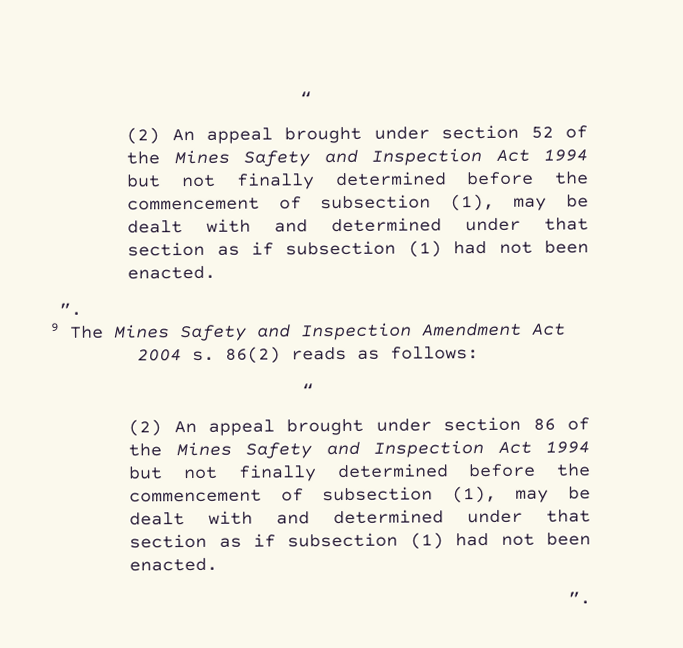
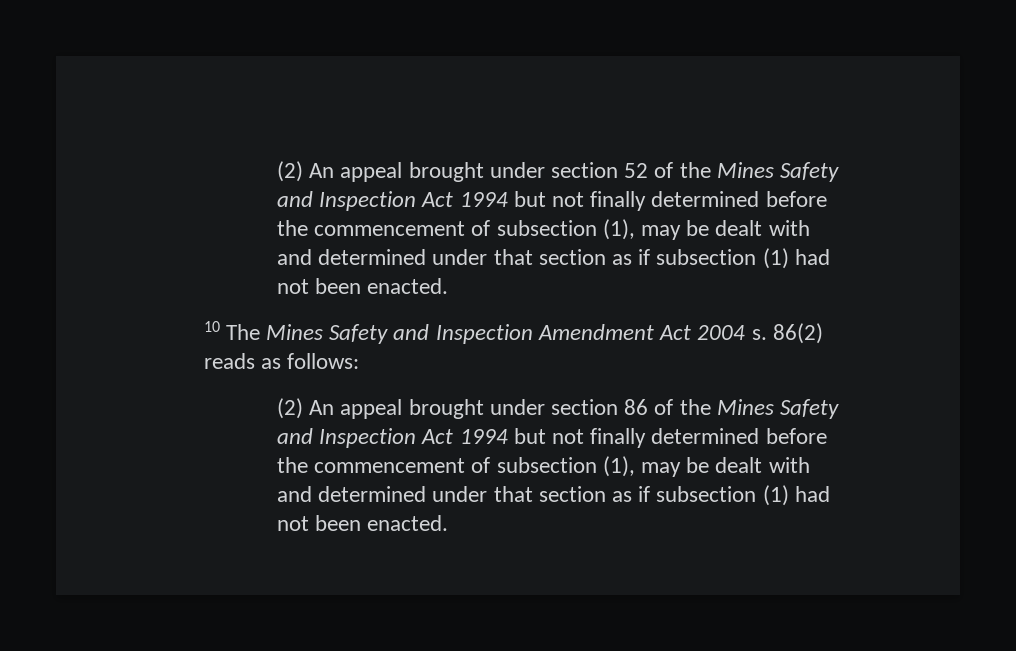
[300,91,312,104] “ // -> (276, 171) none
[59,302,83,316] [49,322,60,332] ”. // 9 -> [203,321,220,332] 10
[302,383,314,396] // “ -> (360, 361) none
[568,591,591,605] // ”. -> (449, 523) none

